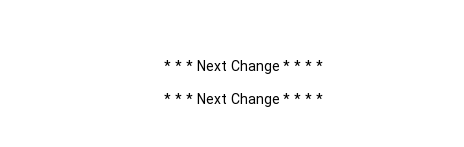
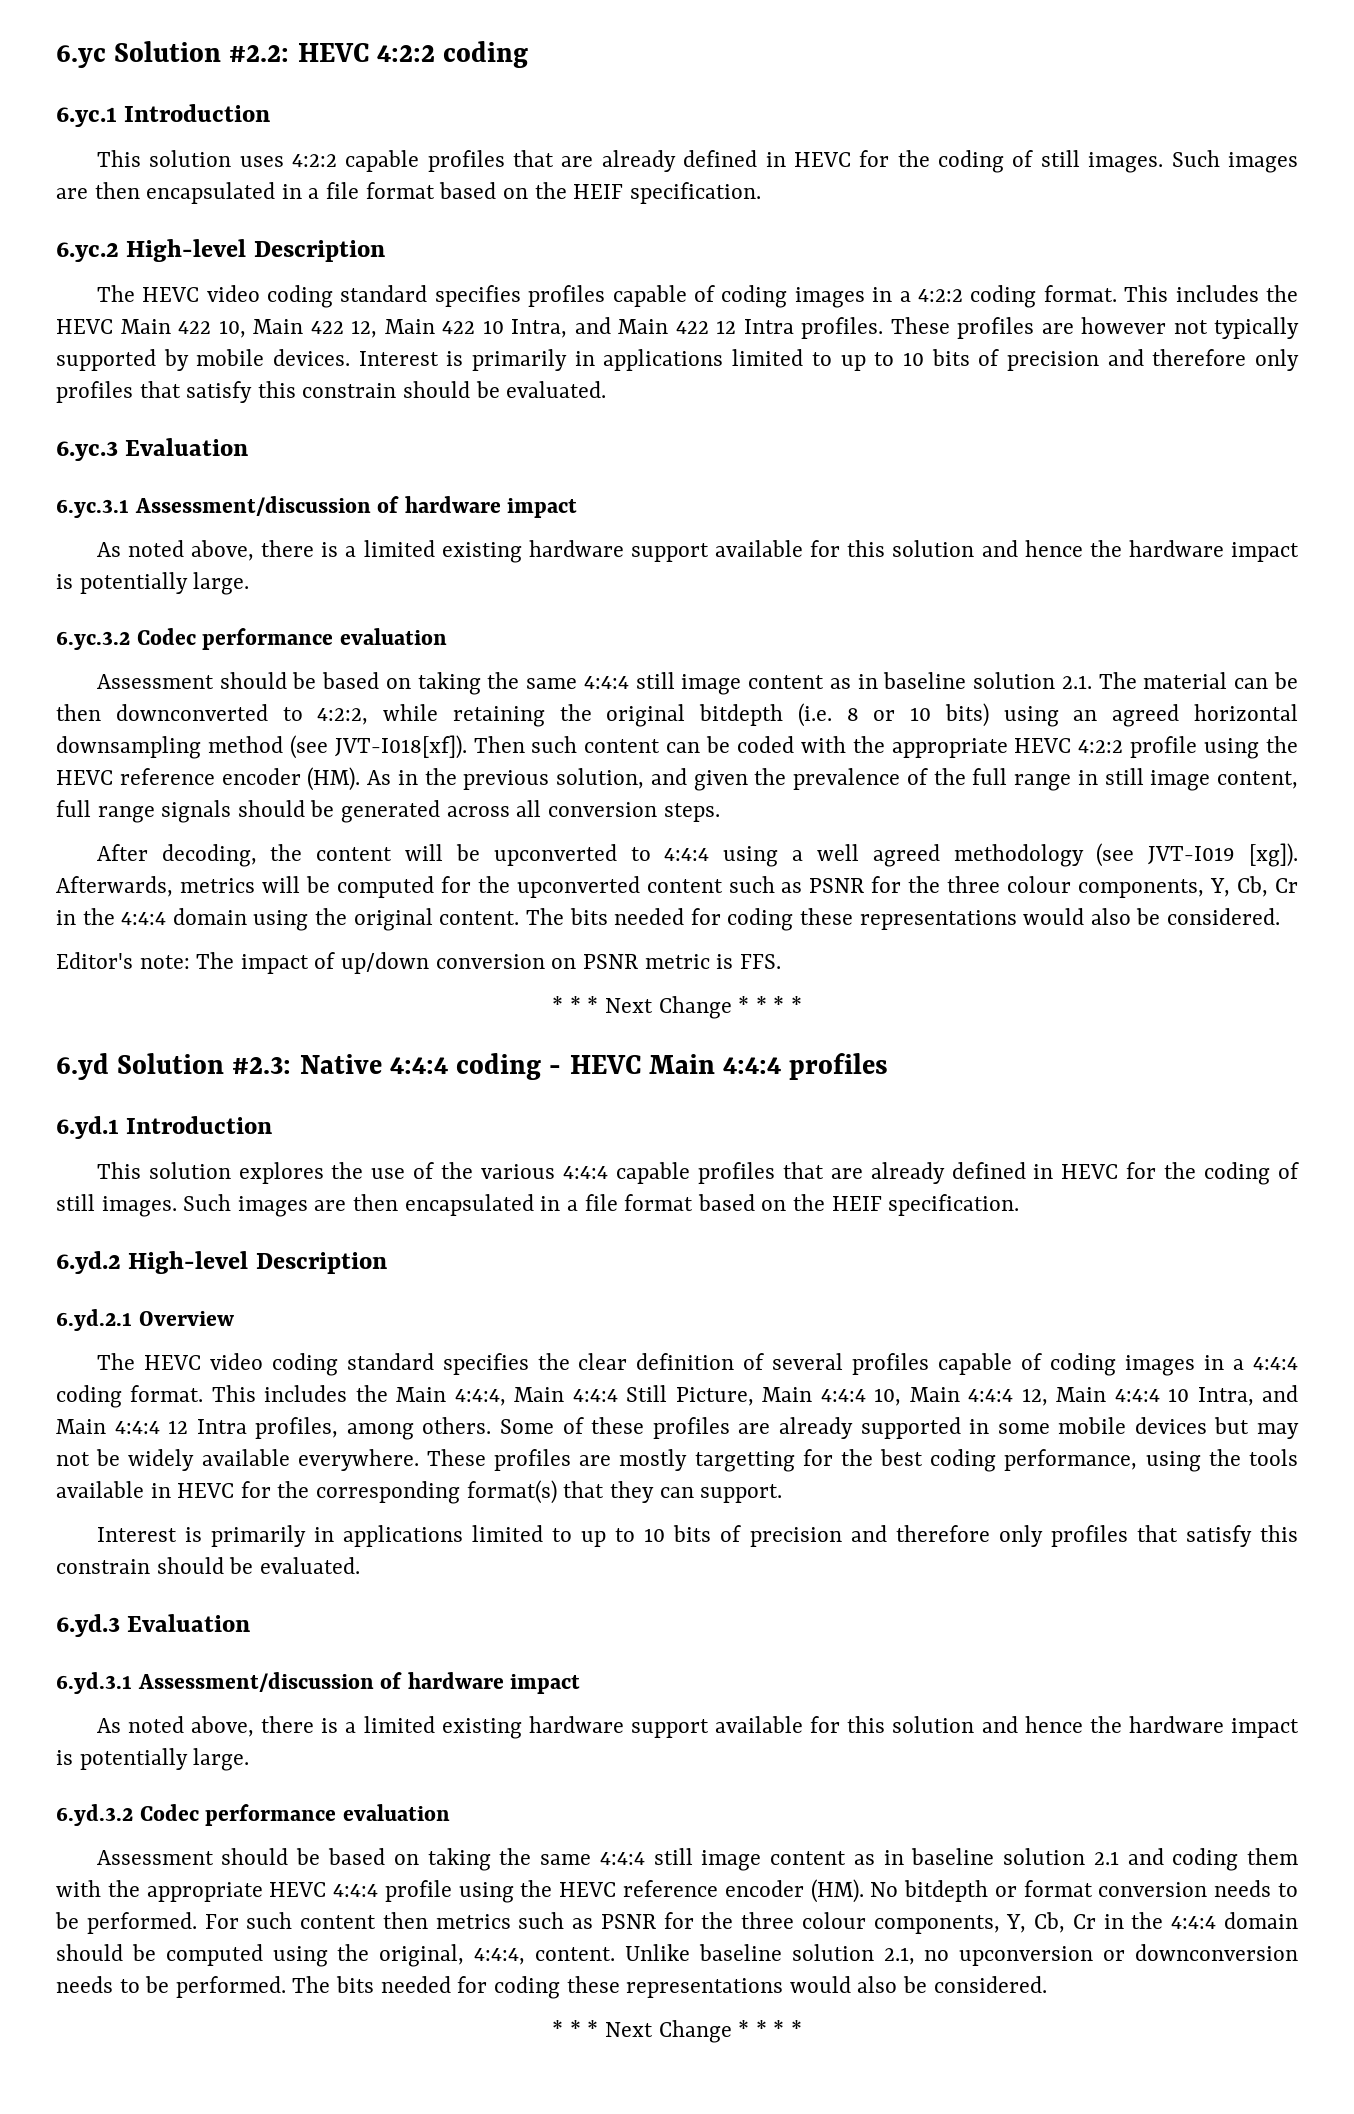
[164,60,323,74] * * * Next Change * * * * -> [56,41,529,68] [56,104,271,127] [96,150,1298,173] [56,182,761,204] [56,239,385,262] [96,285,1298,308] [56,317,1299,339] [56,349,1300,371] [56,381,607,403] [56,438,249,461] [56,496,578,518] [96,540,1300,563] [56,572,250,595] [56,628,447,650] [96,672,1298,695] [56,703,1298,727] [56,735,1299,759] [56,767,1298,791] [56,800,720,823] [96,843,1298,867] [56,876,1299,898] [56,908,1281,931] [56,952,781,974] [552,996,802,1019] [56,1053,889,1080] [56,1116,273,1139] [96,1162,1300,1185] [56,1194,1020,1217] [56,1251,387,1274] [56,1309,234,1331] [96,1353,1298,1376] [56,1385,1298,1408] [56,1417,1299,1440] [56,1449,1298,1472] [56,1480,783,1504] [96,1525,1299,1547] [56,1557,360,1574] [56,1614,251,1637] [56,1672,581,1694] [96,1716,1300,1739] [56,1748,250,1771] [56,1804,450,1826] [96,1848,1299,1871] [56,1879,1299,1903] [55,1912,1299,1934] [56,1944,1298,1967] [56,1976,1047,1999] 6.yc Solution #2.2: HEVC 4:2:2 coding // 6.yc.1 Introduction // This solution uses 4:2:2 capable profiles that are already defined in HEVC for the coding of still images. Such images are then encapsulated in a file format based on the HEIF specification. // 6.yc.2 High-level Description // The HEVC video coding standard specifies profiles capable of coding images in a 4:2:2 coding format. This includes the HEVC Main 422 10, Main 422 12, Main 422 10 Intra, and Main 422 12 Intra profiles. These profiles are however not typically supported by mobile devices. Interest is primarily in applications limited to up to 10 bits of precision and therefore only profiles that satisfy this constrain should be evaluated. // 6.yc.3 Evaluation // 6.yc.3.1 Assessment/discussion of hardware impact // As noted above, there is a limited existing hardware support available for this solution and hence the hardware impact is potentially large. // 6.yc.3.2 Codec performance evaluation // Assessment should be based on taking the same 4:4:4 still image content as in baseline solution 2.1. The material can be then downconverted to 4:2:2, while retaining the original bitdepth (i.e. 8 or 10 bits) using an agreed horizontal downsampling method (see JVT-I018[xf]). Then such content can be coded with the appropriate HEVC 4:2:2 profile using the HEVC reference encoder (HM). As in the previous solution, and given the prevalence of the full range in still image content, full range signals should be generated across all conversion steps. // After decoding, the content will be upconverted to 4:4:4 using a well agreed methodology (see JVT-I019 [xg]). Afterwards, metrics will be computed for the upconverted content such as PSNR for the three colour components, Y, Cb, Cr in the 4:4:4 domain using the original content. The bits needed for coding these representations would also be considered. // Editor's note: The impact of up/down conversion on PSNR metric is FFS. // * * * Next Change * * * * // 6.yd Solution #2.3: Native 4:4:4 coding - HEVC Main 4:4:4 profiles // 6.yd.1 Introduction // This solution explores the use of the various 4:4:4 capable profiles that are already defined in HEVC for the coding of still images. Such images are then encapsulated in a file format based on the HEIF specification. // 6.yd.2 High-level Description // 6.yd.2.1 Overview // The HEVC video coding standard specifies the clear definition of several profiles capable of coding images in a 4:4:4 coding format. This includes the Main 4:4:4, Main 4:4:4 Still Picture, Main 4:4:4 10, Main 4:4:4 12, Main 4:4:4 10 Intra, and Main 4:4:4 12 Intra profiles, among others. Some of these profiles are already supported in some mobile devices but may not be widely available everywhere. These profiles are mostly targetting for the best coding performance, using the tools available in HEVC for the corresponding format(s) that they can support. // Interest is primarily in applications limited to up to 10 bits of precision and therefore only profiles that satisfy this constrain should be evaluated. // 6.yd.3 Evaluation // 6.yd.3.1 Assessment/discussion of hardware impact // As noted above, there is a limited existing hardware support available for this solution and hence the hardware impact is potentially large. // 6.yd.3.2 Codec performance evaluation // Assessment should be based on taking the same 4:4:4 still image content as in baseline solution 2.1 and coding them with the appropriate HEVC 4:4:4 profile using the HEVC reference encoder (HM). No bitdepth or format conversion needs to be performed. For such content then metrics such as PSNR for the three colour components, Y, Cb, Cr in the 4:4:4 domain should be computed using the original, 4:4:4, content. Unlike baseline solution 2.1, no upconversion or downconversion needs to be performed. The bits needed for coding these representations would also be considered.

